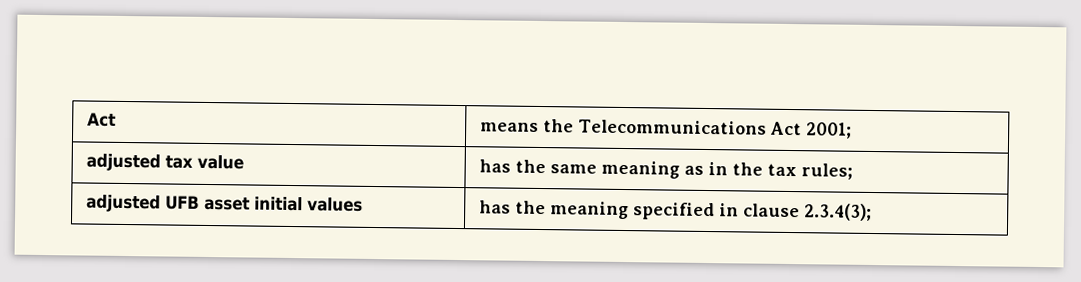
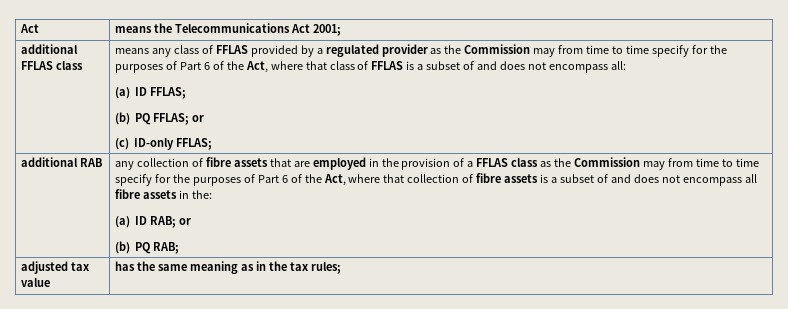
(853, 130) none -> [20,44,78,54] [20,61,83,70] [114,44,728,57] [114,61,627,73] [114,87,187,99] [114,112,205,125] [114,138,213,150] [20,157,103,167] [114,157,760,170] [114,173,758,186] [114,189,212,199] [114,216,192,228] [114,241,180,254] // additional FFLAS class | means any class of FFLAS provided by a regulated provider as the Commission may from time to time specify for the purposes of Part 6 of the Act, where that class of FFLAS is a subset of and does not encompass all: // (a) ID FFLAS; // (b) PQ FFLAS; or // (c) ID-only FFLAS; // additional RAB | any collection of fibre assets that are employed in the provision of a FFLAS class as the Commission may from time to time specify for the purposes of Part 6 of the Act, where that collection of fibre assets is a subset of and does not encompass all fibre assets in the: // (a) ID RAB; or // (b) PQ RAB;
[86,194,364,213] [479,200,873,221] // adjusted UFB asset initial values | has the meaning specified in clause 2.3.4(3); -> (341, 268) none

